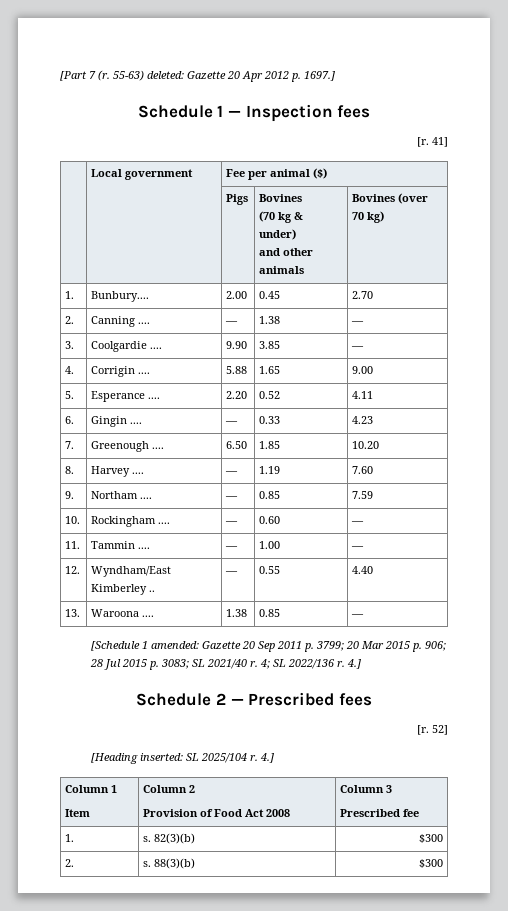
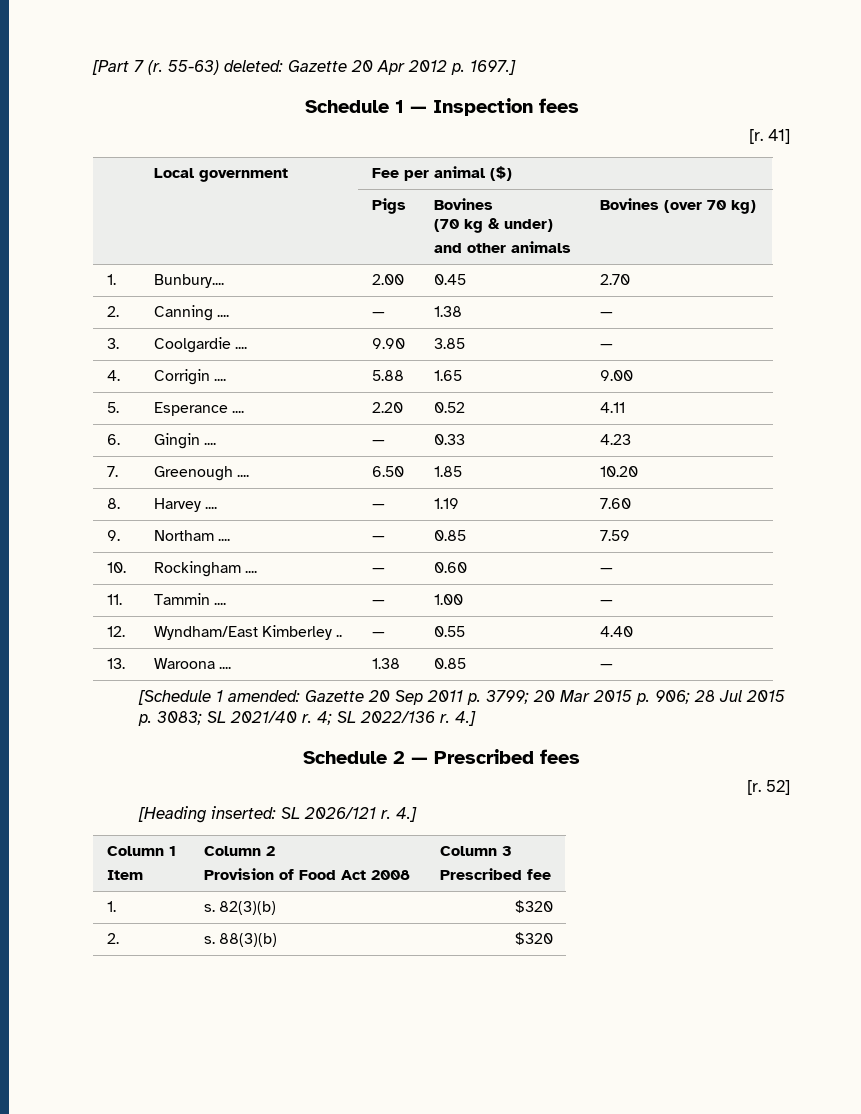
[200,753,247,763] 2025/104 -> [303,807,376,819] 2026/121
[418,834,443,843] $300 -> [514,900,553,913] $320
[418,859,443,868] $300 -> [514,932,553,945] $320

